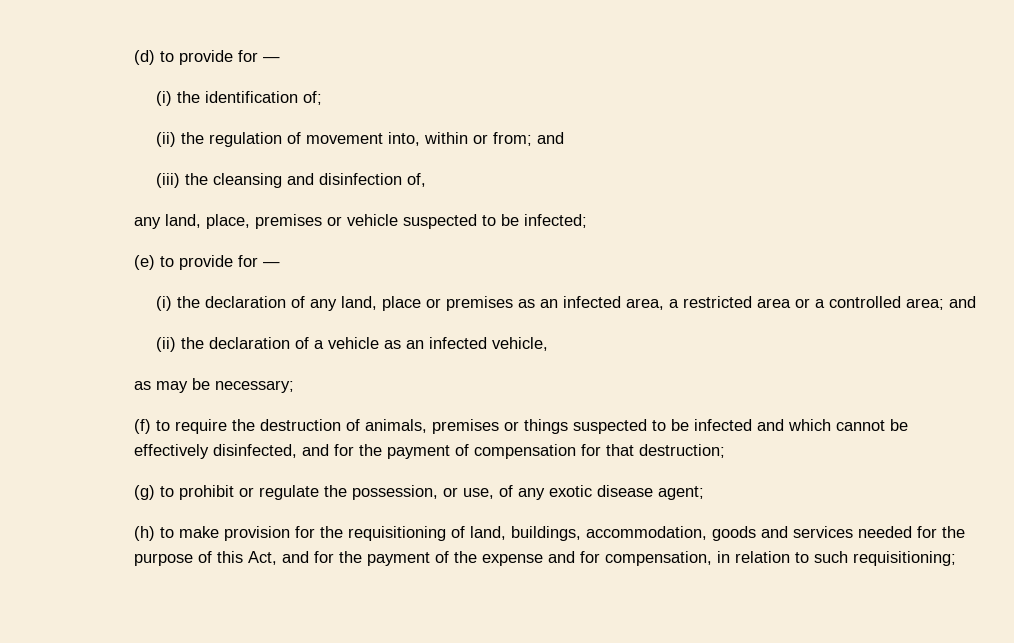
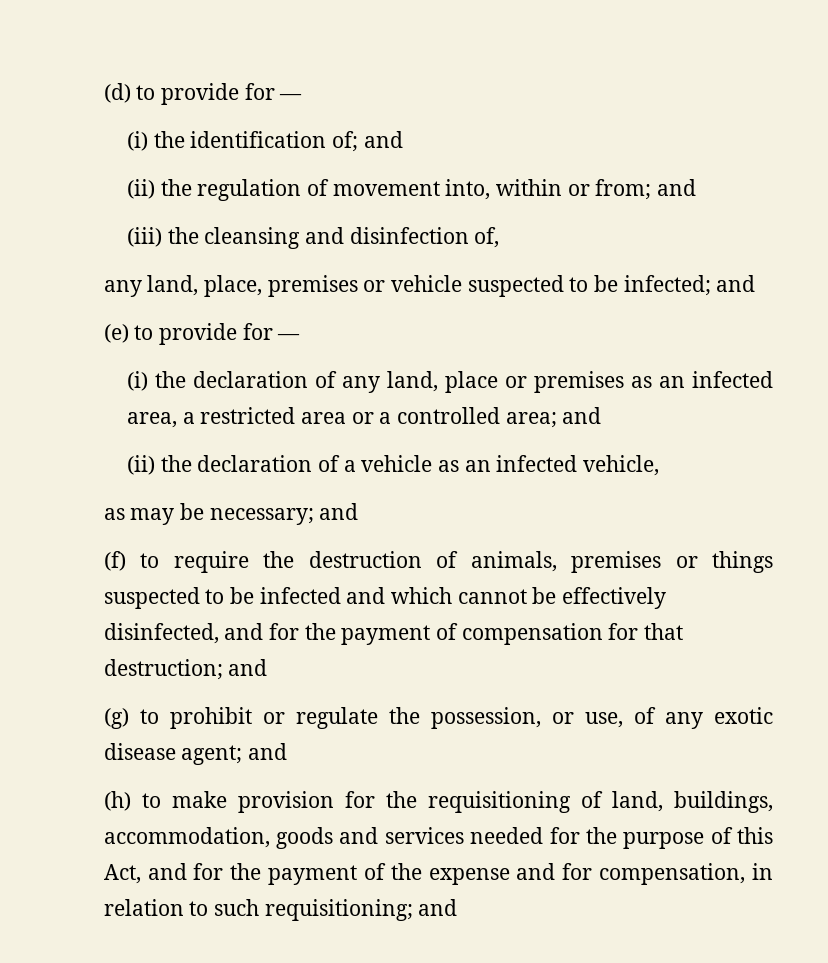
(323, 98) none -> [363,131,403,148] and
(587, 221) none -> [716,275,756,292] and
(294, 386) none -> [319,503,359,520] and
(725, 451) none -> [228,659,268,676] and
(704, 493) none -> [248,743,288,760] and
(956, 558) none -> [418,899,458,916] and

